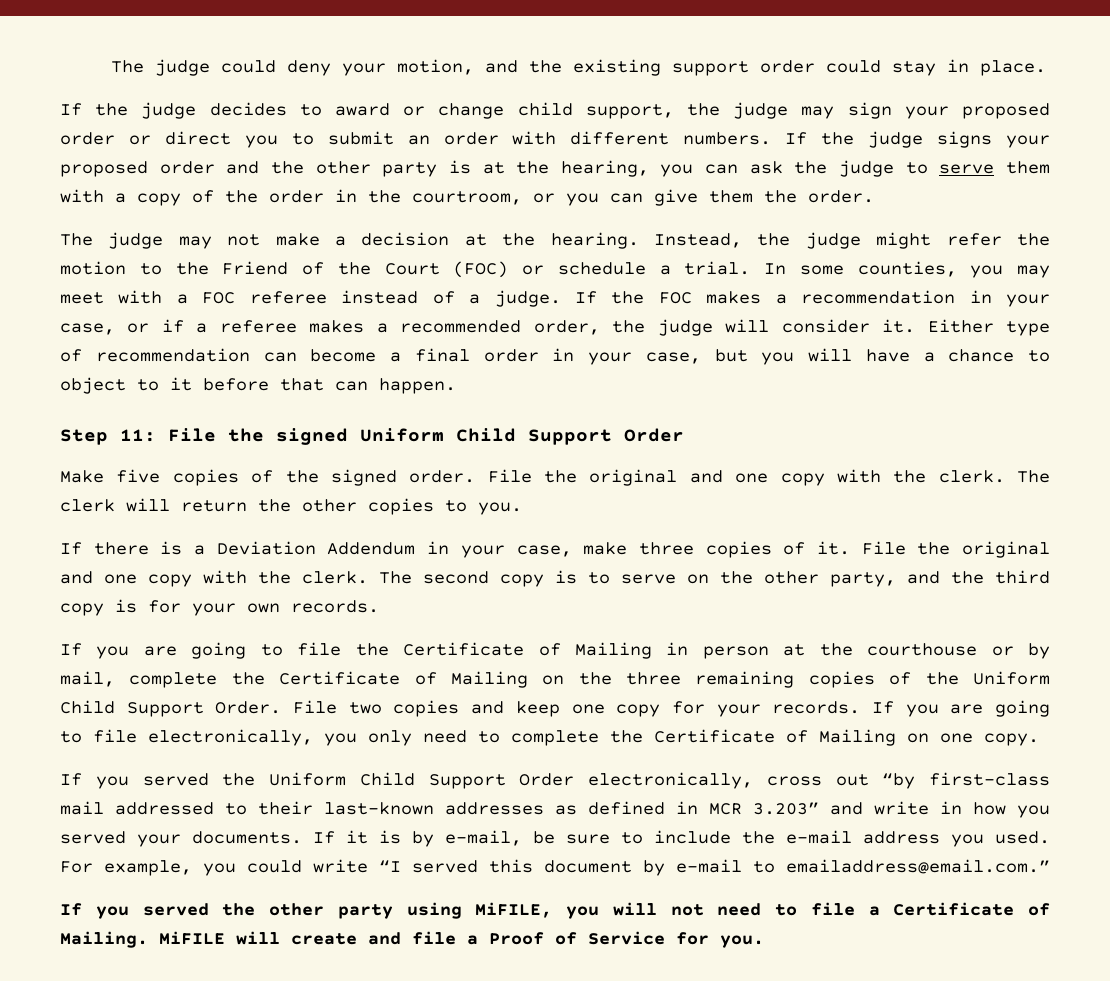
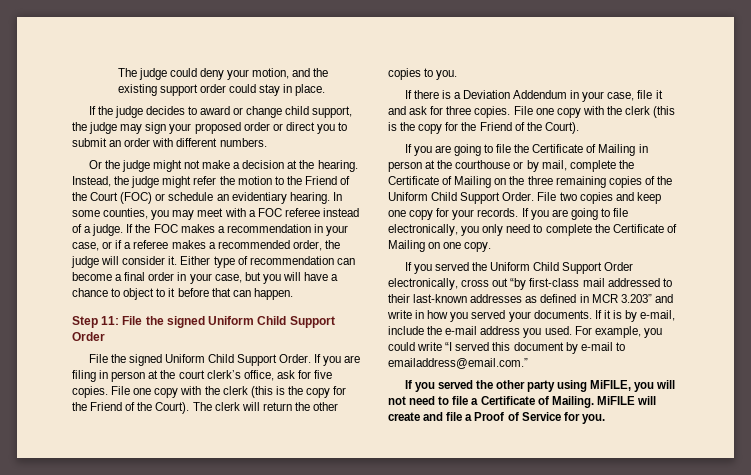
[785,131,1050,148] [60,160,1050,177] [60,189,874,206] [60,232,212,249] If the judge signs your proposed order and the other party is at the hearing, you can ask the judge to serve them with a copy of the order in the courtroom, or you can give them the order. // The judge may -> [88,160,182,172] // Or the judge might
[659,261,751,275] a trial. -> [216,192,330,204] an evidentiary hearing.
[60,469,1005,486] Make five copies of the signed order. File the original and one copy with the clerk. -> [88,354,361,366] [72,370,333,382] [72,386,347,398] [72,402,190,414] File the signed Uniform Child Support Order. If you are filing in person at the court clerk’s office, ask for five copies. File one copy with the clerk (this is the copy for the Friend of the Court).
[583,541,1050,558] [60,570,1050,587] [60,599,379,616] make three copies of it. File the original and one copy with the clerk. The second copy is to serve on the other party, and the third copy is for your own records. -> [637,90,663,99] [388,106,676,118] [388,122,579,134] file it and ask for three copies. File one copy with the clerk (this is the copy for the Friend of the Court).
[533,831,643,844] be sure to -> (676, 315) none

